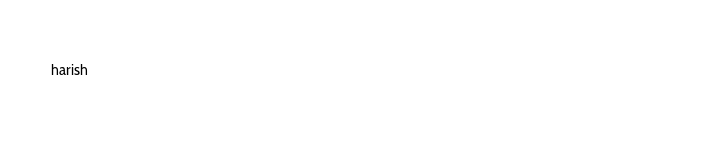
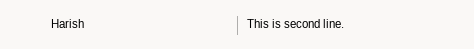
[51,64,88,75] harish -> [51,19,84,28] [247,19,345,28] Harish // This is second line.

